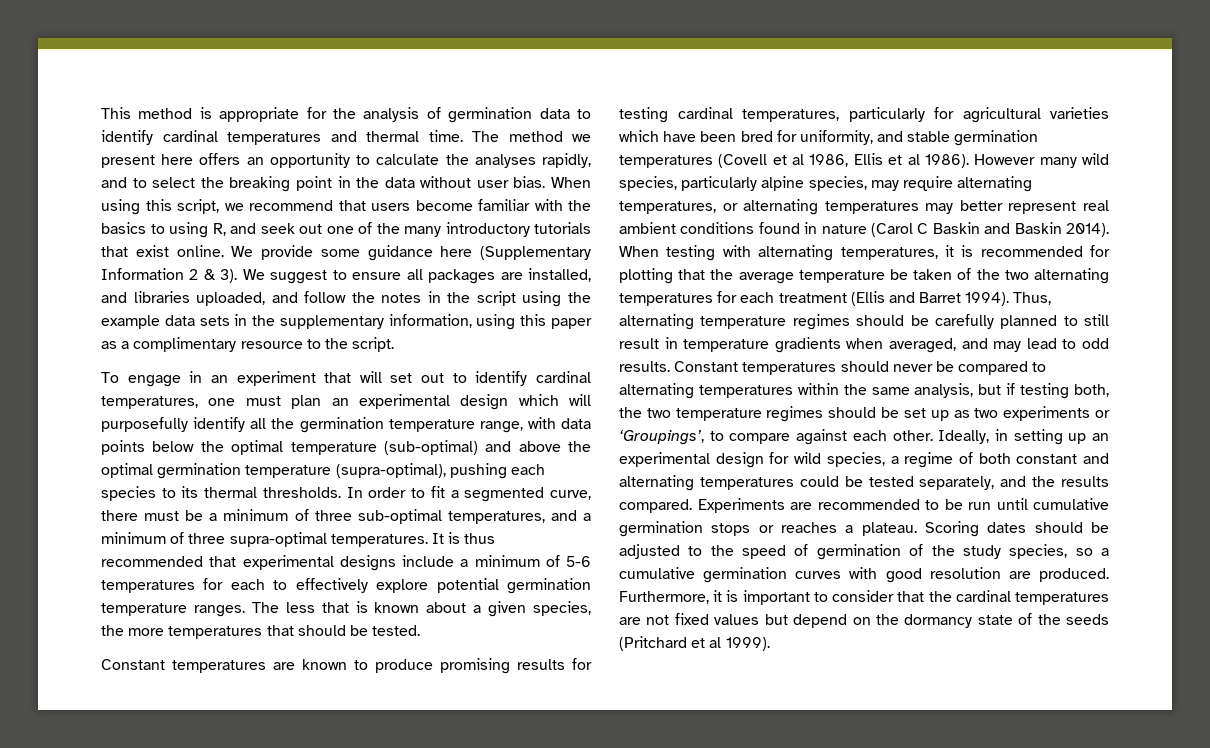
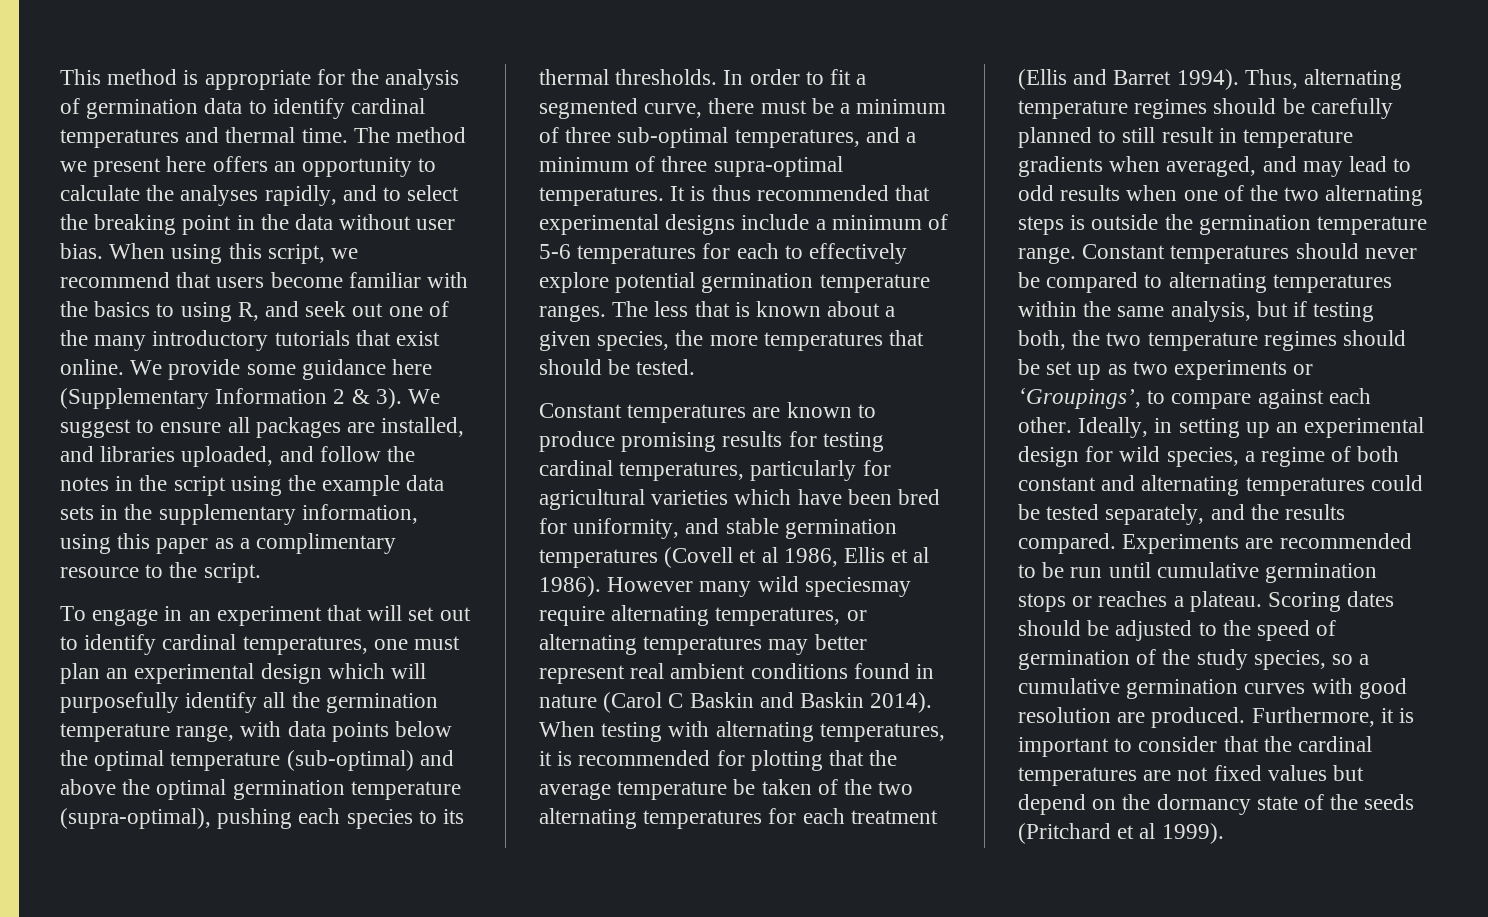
[619,176,899,191] species, particularly alpine species, may -> [804,577,911,597] speciesmay
[619,361,670,372] results. -> [1060,185,1424,206] [1018,214,1428,235] [1018,247,1076,264] results when one of the two alternating steps is outside the germination temperature range.

